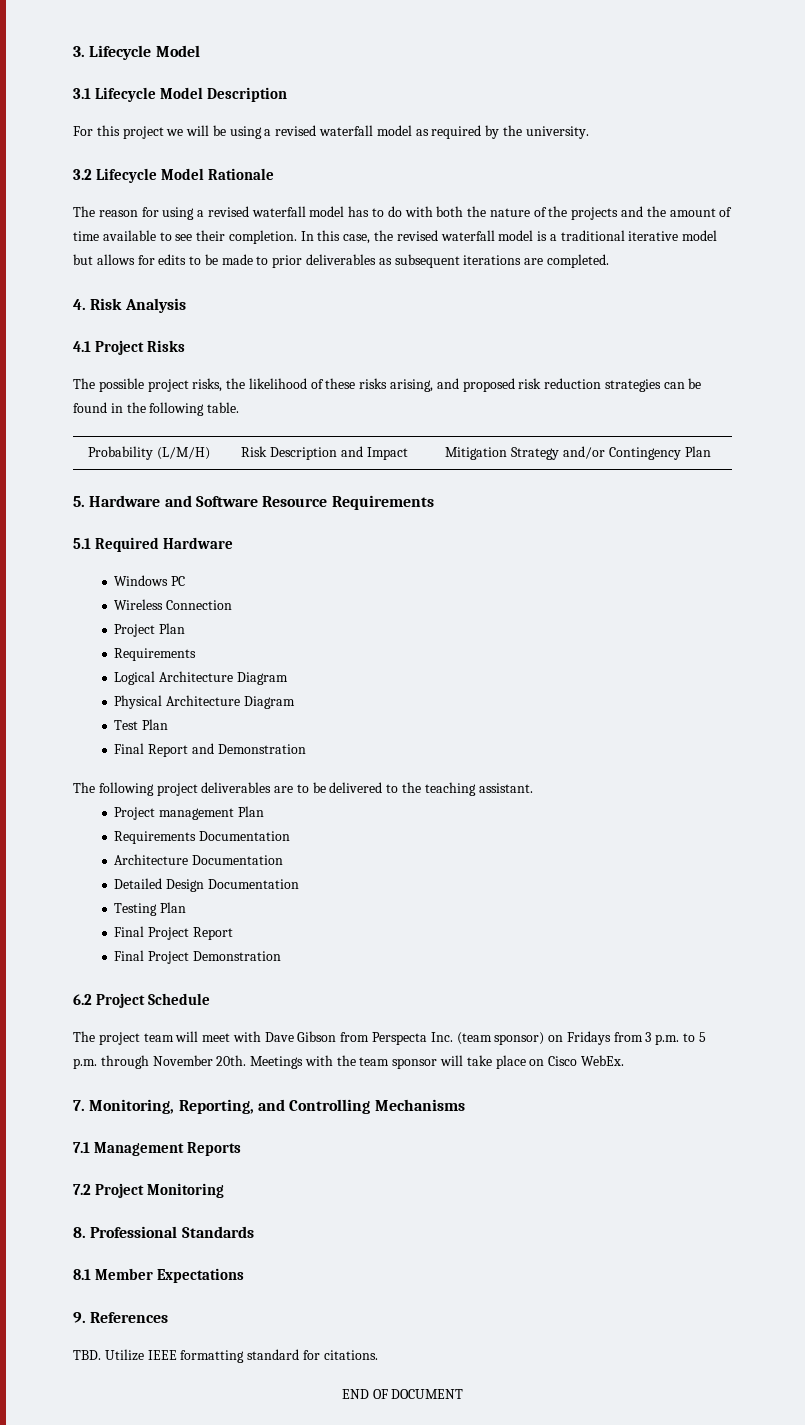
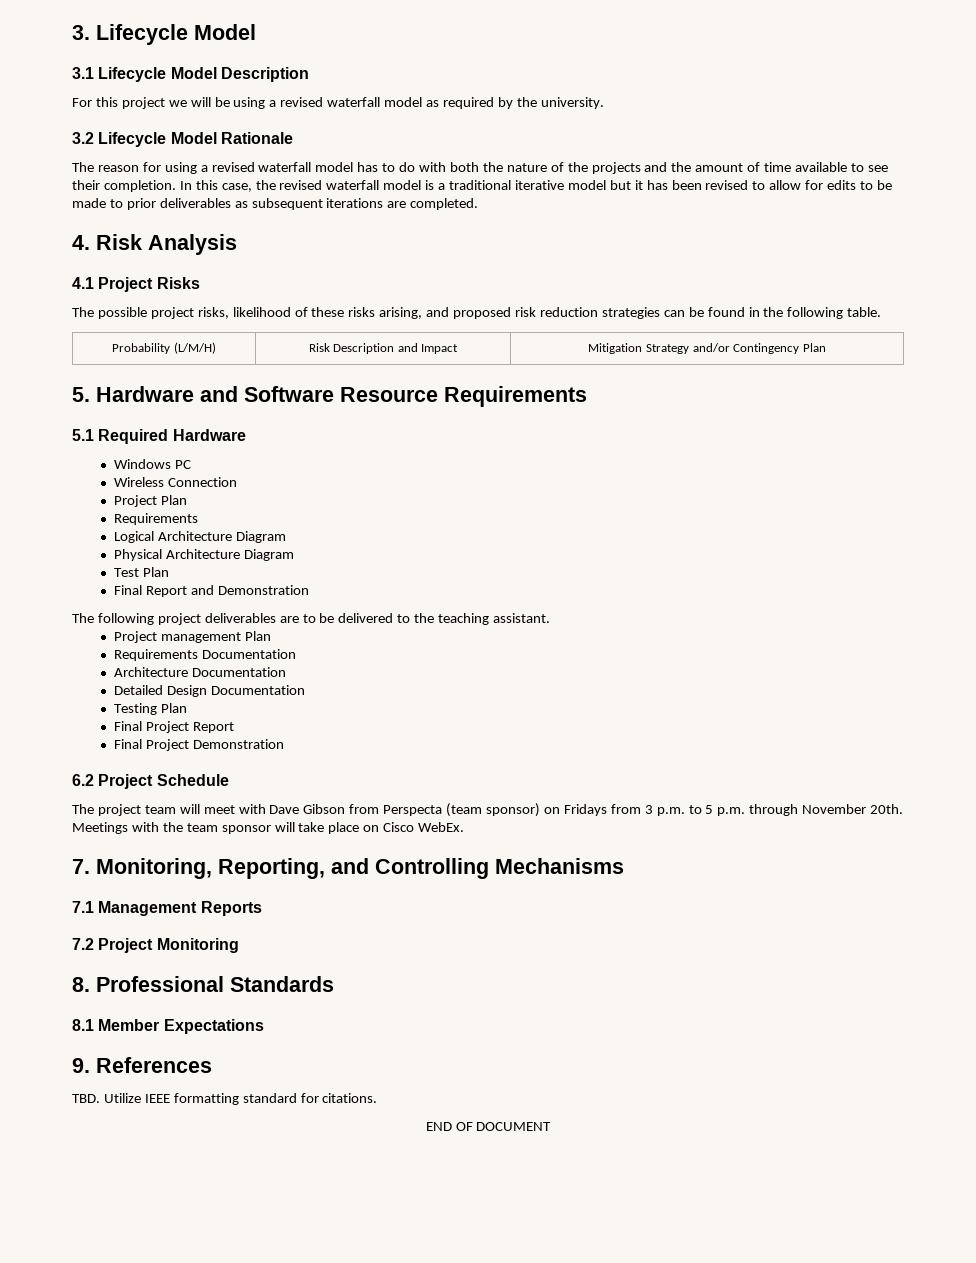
[96,254,135,265] allows -> [634,180,802,190] it has been revised to allow
[226,378,246,389] the -> (229, 313) none
[430,1032,453,1042] Inc. -> (443, 810) none

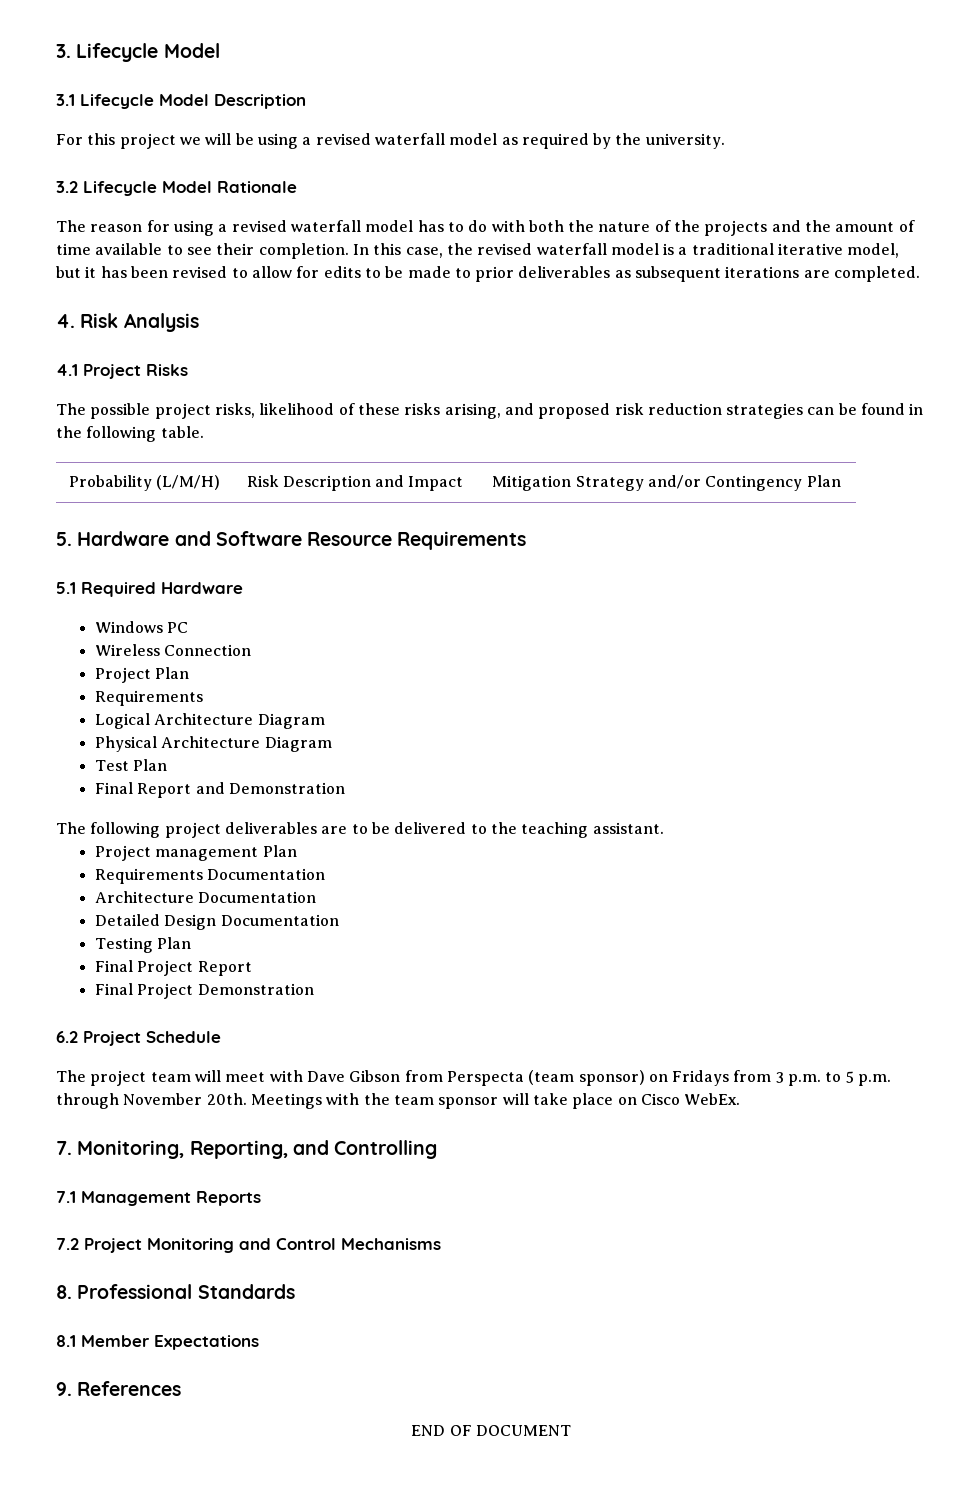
[567,180,606,190] model -> [847,243,900,258] model,
[495,858,624,874] Mechanisms -> (438, 1149) none
(239, 945) none -> [239,1238,441,1250] and Control Mechanisms
[72,1093,378,1105] // TBD. Utilize IEEE formatting standard for citations. -> (182, 1388) none

